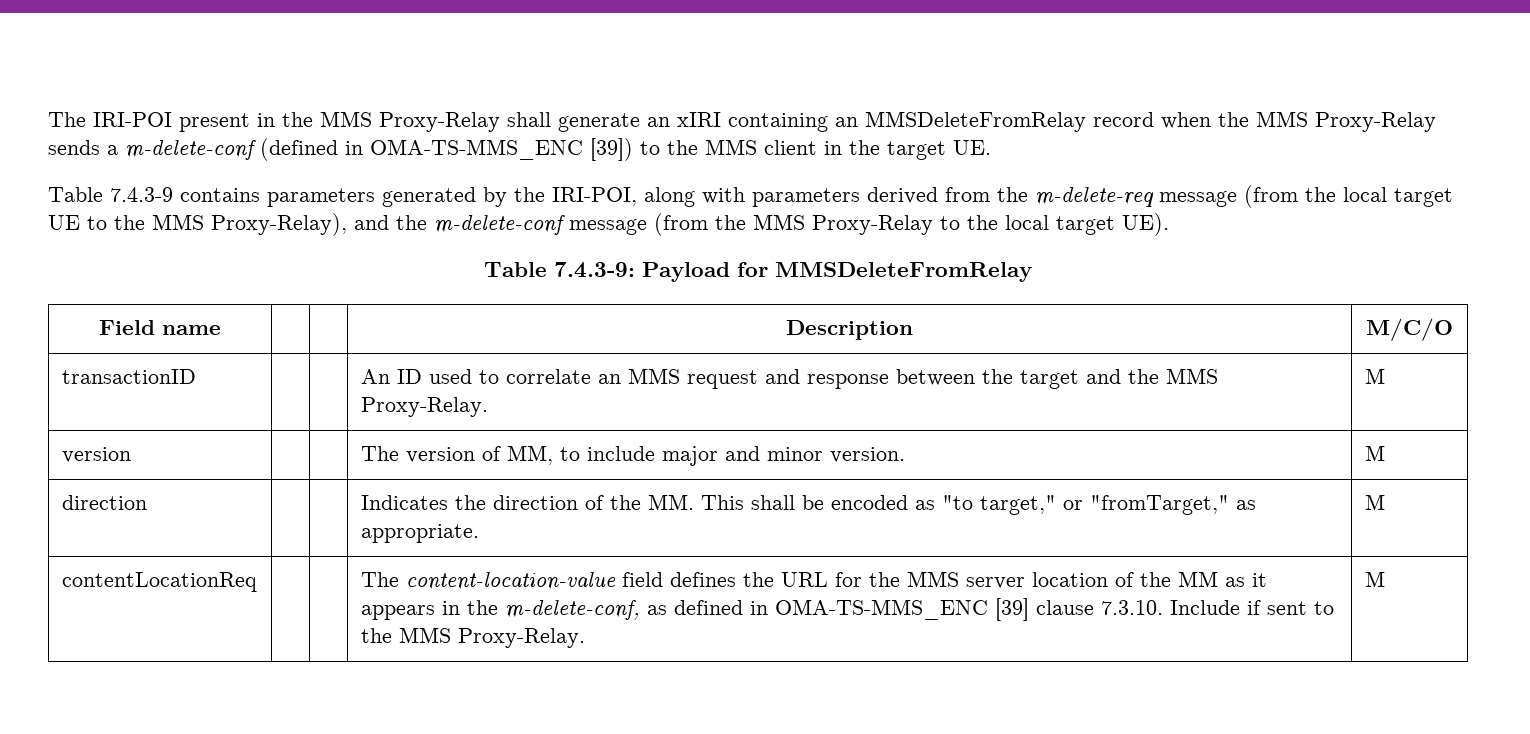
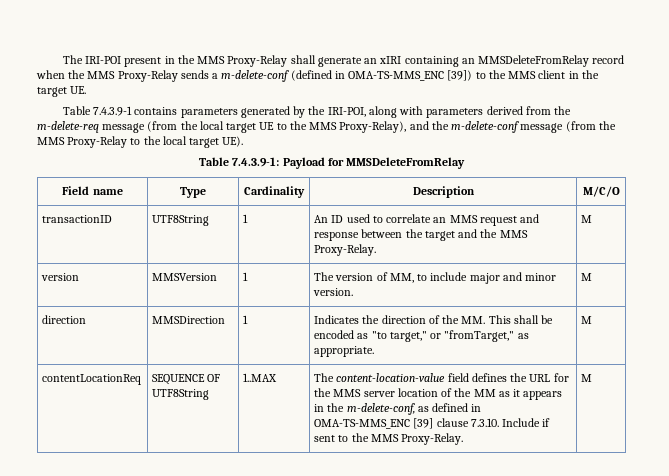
[110,187,173,202] 7.4.3-9 -> [93,106,133,116] 7.4.3.9-1
[554,262,635,278] 7.4.3-9: -> [232,157,280,167] 7.4.3.9-1:
(221, 330) | -> [180,187,206,198] [244,186,305,198] Type | Cardinality
(196, 376) | -> [152,215,210,226] [243,214,249,223] UTF8String | 1
(131, 455) | -> [152,273,218,281] [243,272,249,281] MMSVersion | 1
(147, 502) | -> [152,316,226,324] [243,315,249,324] MMSDirection | 1
(257, 582) | -> [152,374,221,385] [152,389,210,400] [243,373,278,382] SEQUENCE OF UTF8String | 1..MAX

